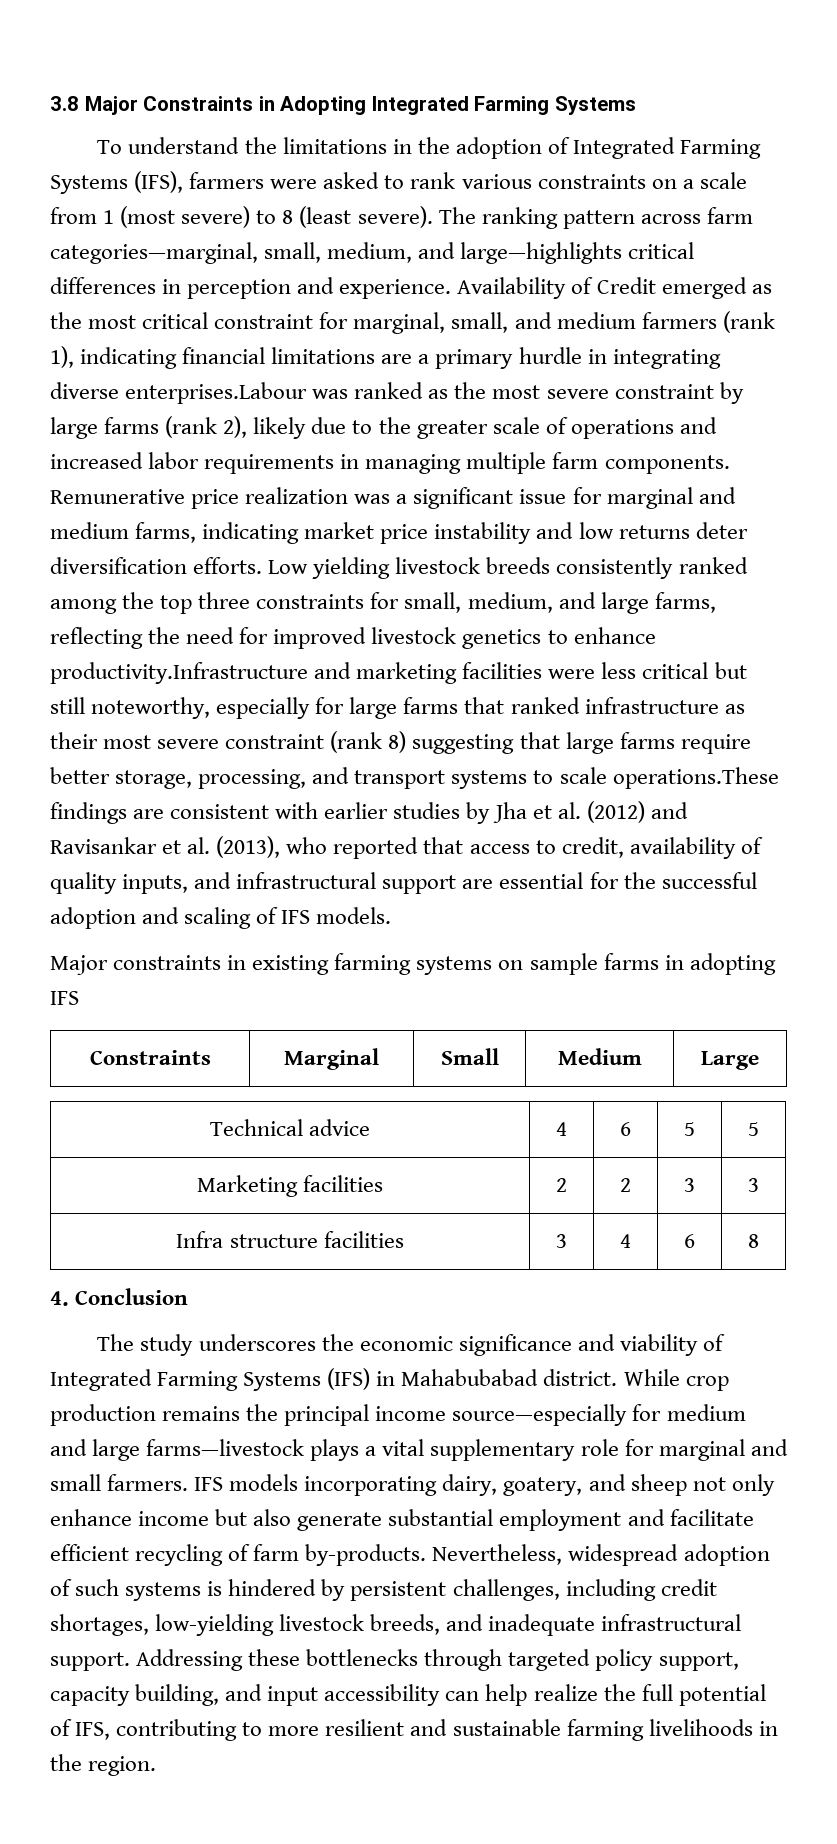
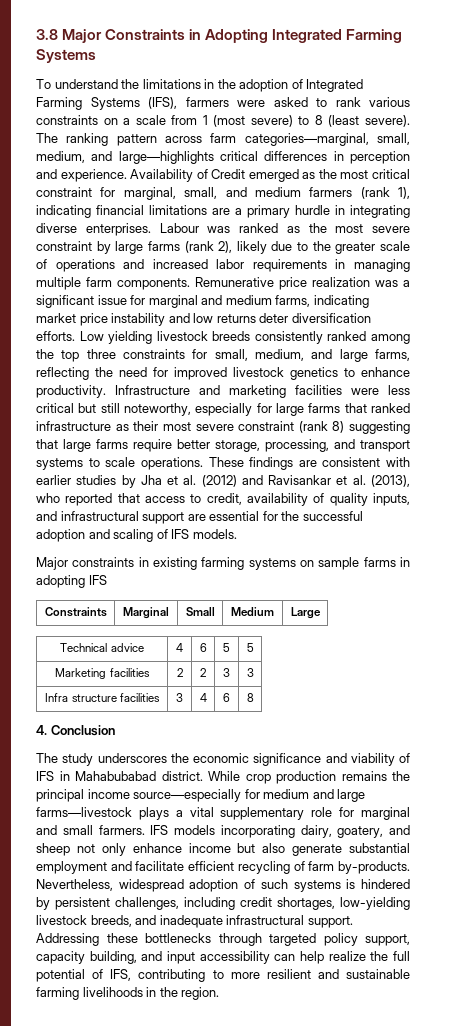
[125,382,308,404] enterprises.Labour -> [85,223,199,236] enterprises. Labour
[50,662,308,684] productivity.Infrastructure -> [36,385,190,398] productivity. Infrastructure
[612,767,779,789] operations.These -> [140,457,244,470] operations. These
[50,1368,371,1391] Integrated Farming Systems (IFS) -> [36,771,54,781] IFS

